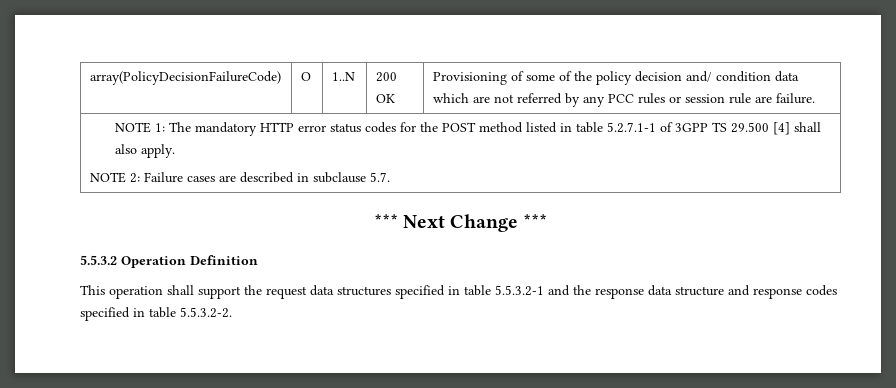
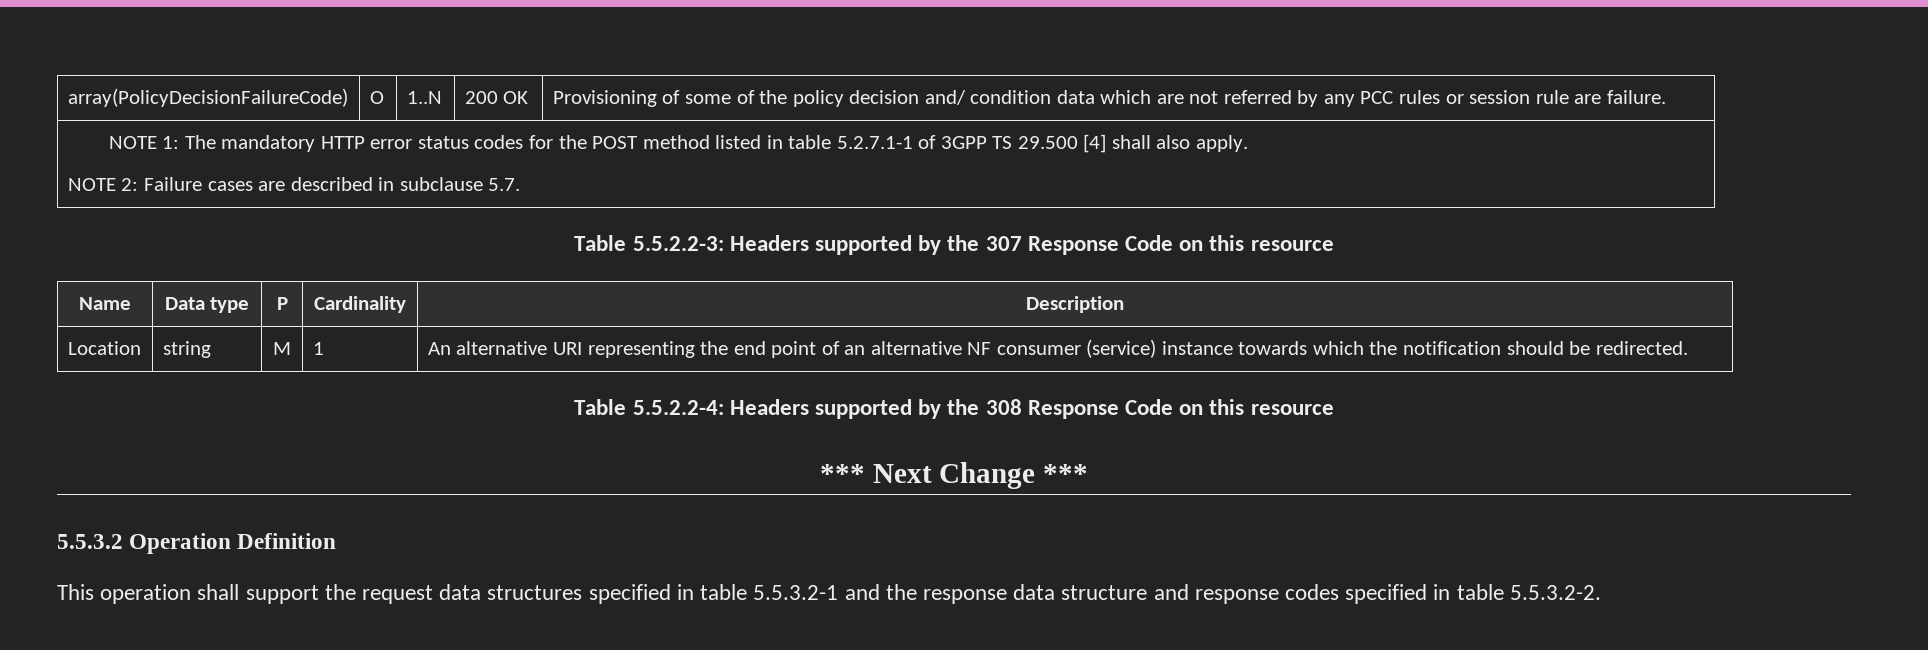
(390, 177) none -> [574,235,1334,255] [79,297,131,310] [164,297,250,313] [276,297,288,310] [314,296,406,313] [1026,296,1124,313] [67,341,141,355] [162,341,211,358] [273,342,291,355] [312,342,324,355] [427,339,1688,358] [574,399,1334,419] // Table 5.5.2.2-3: Headers supported by the 307 Response Code on this resource // Name | Data type | P | Cardinality | Description // Location | string | M | 1 | An alternative URI representing the end point of an alternative NF consumer (service) instance towards which the notification should be redirected. // Table 5.5.2.2-4: Headers supported by the 308 Response Code on this resource

